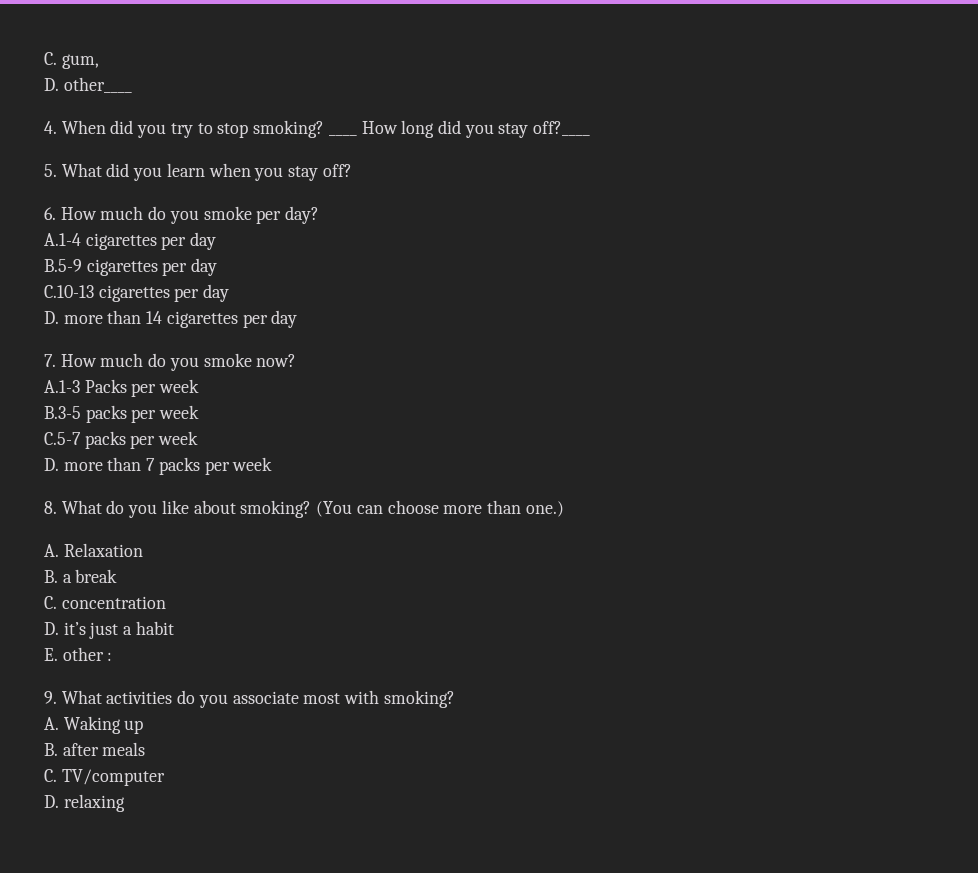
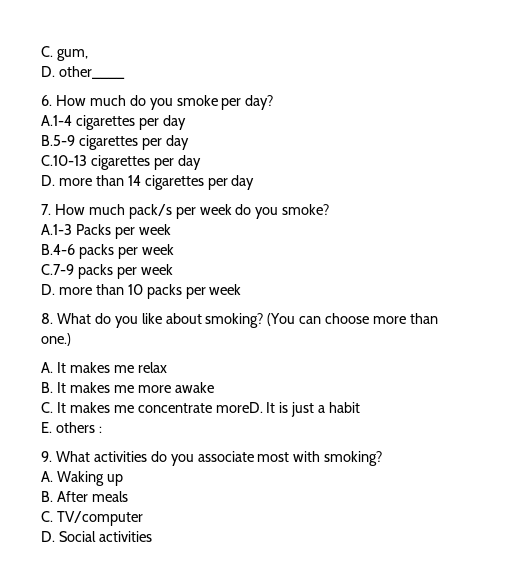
[44,120,357,138] [361,120,591,138] [44,163,352,181] // 4. When did you try to stop smoking? ____ How long did you stay off?____ // 5. What did you learn when you stay off? -> (125, 72) none
[148,353,297,371] do you smoke now? -> [128,204,330,219] pack/s per week do you smoke?
[44,405,200,423] [44,432,81,445] B.3-5 packs per week // C.5-7 -> [41,244,174,259] [41,264,74,275] B.4-6 packs per week // C.7-9
[146,458,156,471] 7 -> [127,284,143,295] 10
[63,543,143,557] [44,569,118,583] [44,596,166,609] [44,622,86,635] Relaxation // B. a break // C. concentration // D. it’s -> [56,362,167,373] [41,382,214,393] [41,402,289,413] It makes me relax // B. It makes me more awake // C. It makes me concentrate moreD. It is
[62,647,104,661] other -> [55,422,95,433] others
[62,743,99,756] after -> [56,491,88,502] After
[63,794,125,812] relaxing -> [58,531,152,542] Social activities

